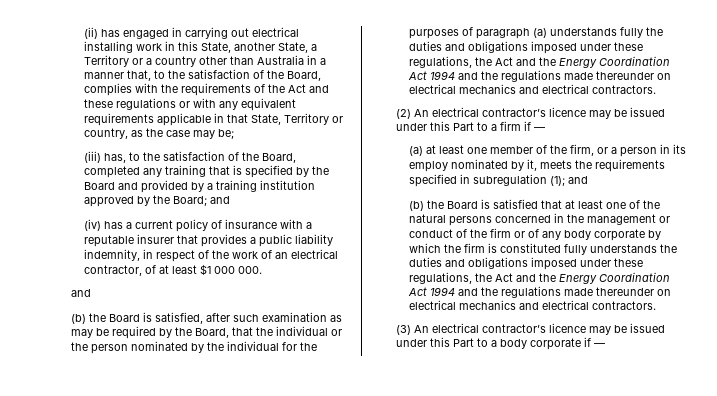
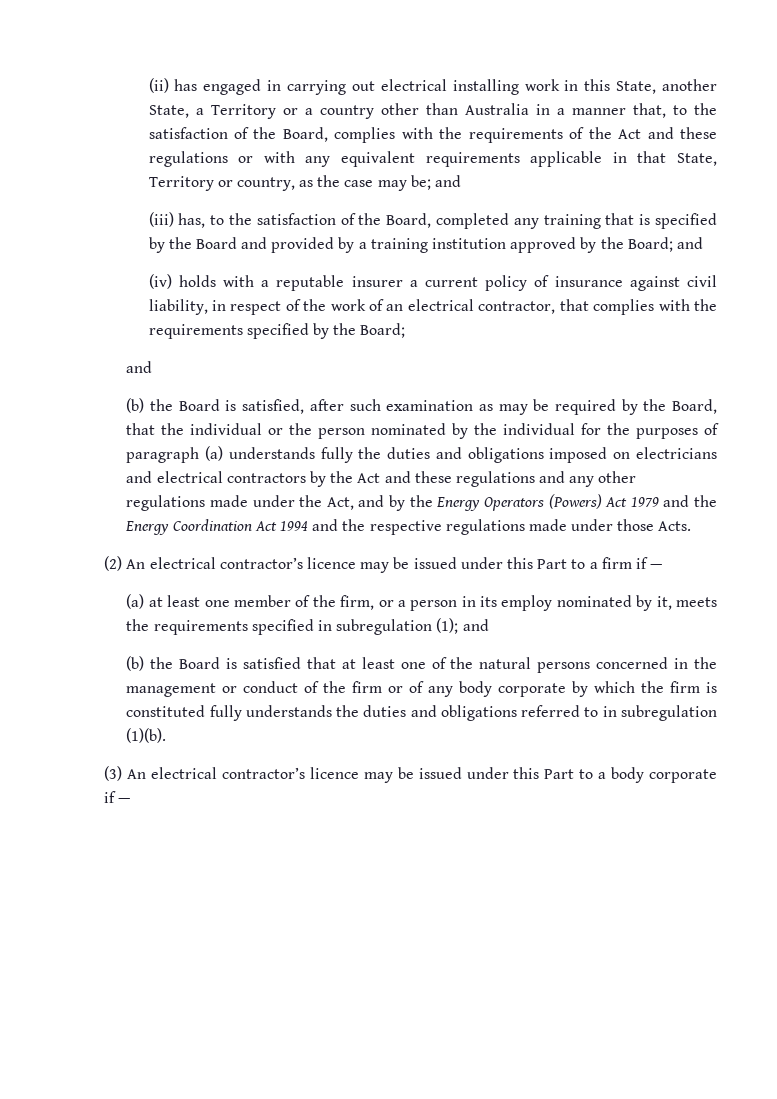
(234, 134) none -> [435,175,462,187] and
[103,221,123,229] has -> [178,275,403,291] holds with a reputable insurer
[279,219,312,229] [83,234,333,247] [83,249,140,261] with a reputable insurer that provides a public liability indemnity, -> [629,275,717,291] [148,299,208,315] against civil liability,
[144,264,262,276] of at least $1 000 000. -> [559,299,717,315] [148,323,406,339] that complies with the requirements specified by the Board;
[579,42,643,51] [408,56,670,68] [407,70,671,82] [408,84,656,94] under these regulations, the Act and the Energy Coordination Act 1994 and the regulations made thereunder on electrical mechanics and electrical contractors. -> [613,447,717,459] [126,471,637,487] [126,494,717,511] [125,519,692,535] on electricians and electrical contractors by the Act and these regulations and any other regulations made under the Act, and by the Energy Operators (Powers) Act 1979 and the Energy Coordination Act 1994 and the respective regulations made under those Acts.
[530,257,643,270] [408,272,670,284] [407,286,671,298] [408,300,656,310] imposed under these regulations, the Act and the Energy Coordination Act 1994 and the regulations made thereunder on electrical mechanics and electrical contractors. -> [521,705,717,721] [126,728,167,743] referred to in subregulation (1)(b).

